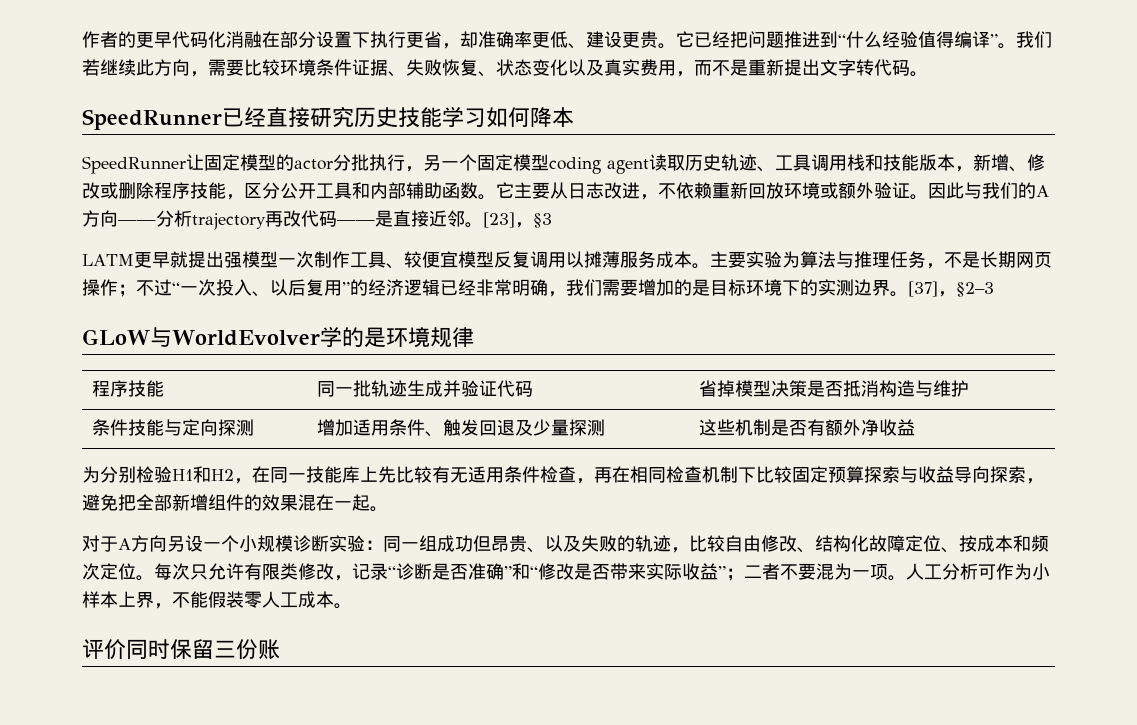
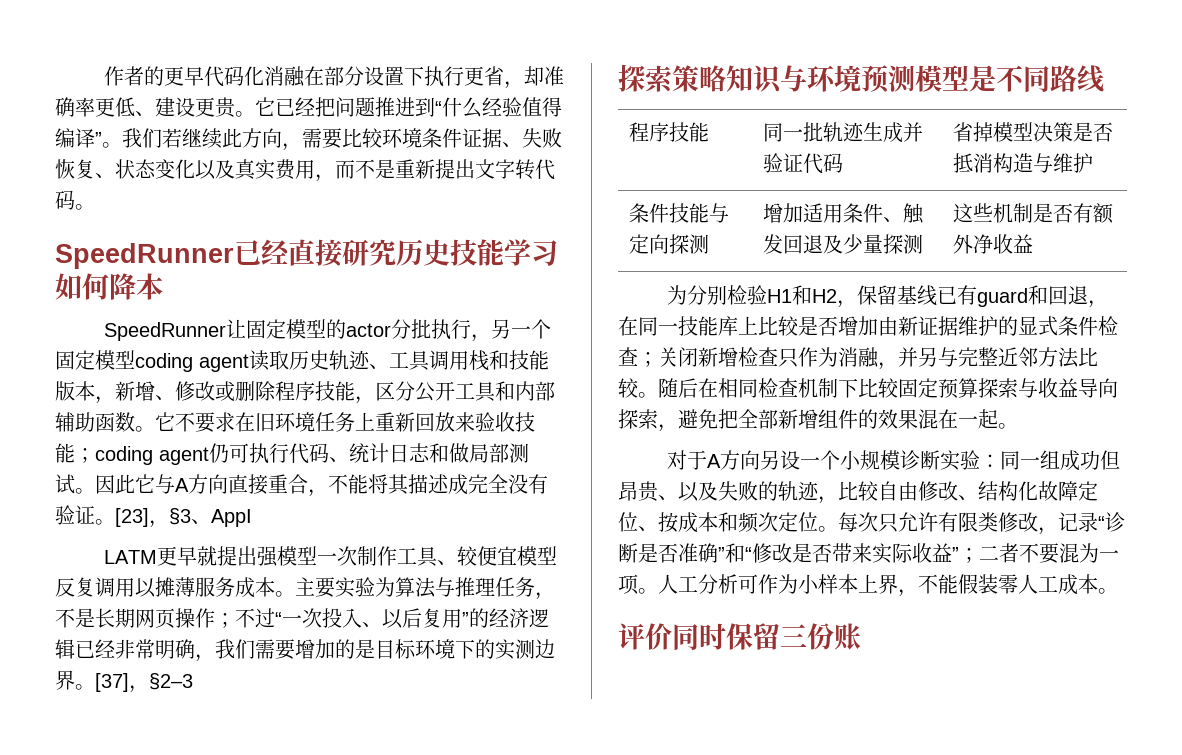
[514,182,1049,200] [82,210,465,230] 主要从日志改进，不依赖重新回放环境或额外验证。因此与我们的A方向——分析trajectory再改代码——是直接近邻 -> [175,412,535,433] [55,443,529,465] [55,474,548,497] [55,505,95,525] 不要求在旧环境任务上重新回放来验收技能；coding agent仍可执行代码、统计日志和做局部测试。因此它与A方向直接重合，不能将其描述成完全没有验证
(552, 220) none -> [191,509,252,527] 、AppI
[82,327,474,348] GLoW与WorldEvolver学的是环境规律 -> [618,64,1104,94] 探索策略知识与环境预测模型是不同路线
[252,466,612,484] 在同一技能库上先比较有无适用条件检查，再 -> [856,285,1108,308] [618,316,1118,336] [618,347,1098,370] [618,378,698,398] 保留基线已有guard和回退，在同一技能库上比较是否增加由新证据维护的显式条件检查；关闭新增检查只作为消融，并另与完整近邻方法比较。随后

